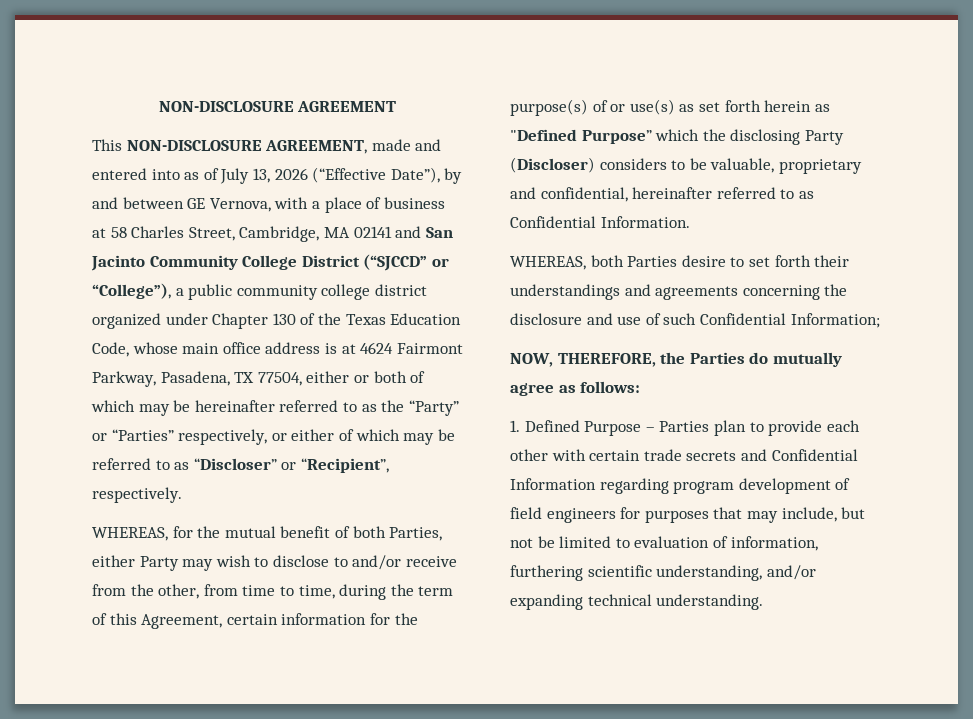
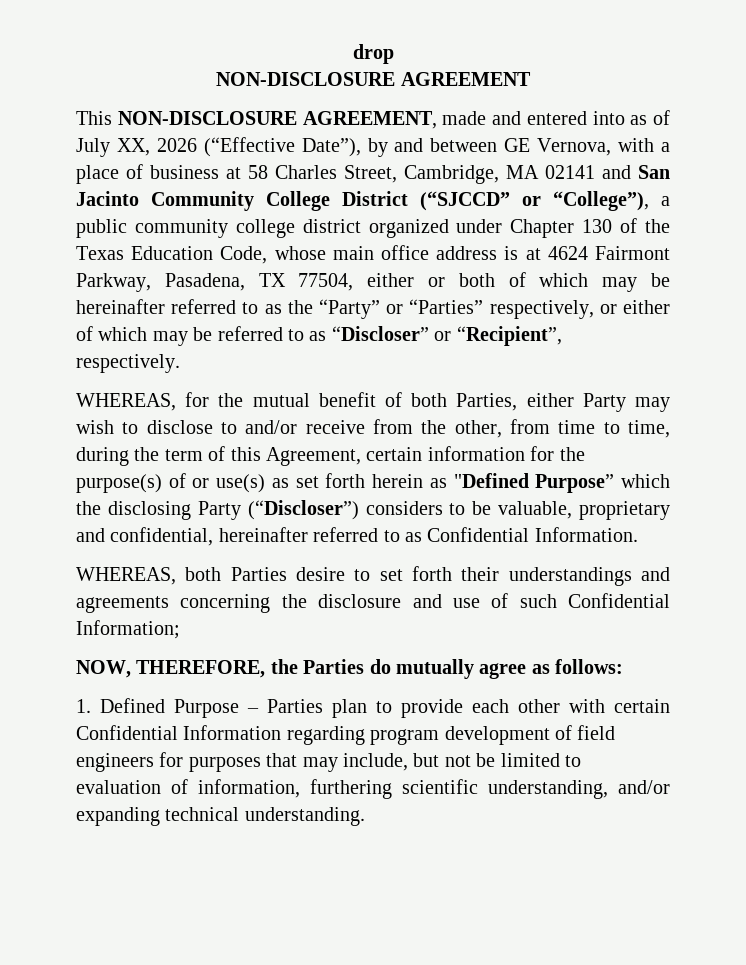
(158, 106) none -> [352,44,394,64] drop //
[252,168,270,183] 13, -> [116,138,150,156] XX,
[510,157,595,173] (Discloser) -> [247,500,359,520] (“Discloser”)
[643,449,767,461] trade secrets and -> (670, 706) none

